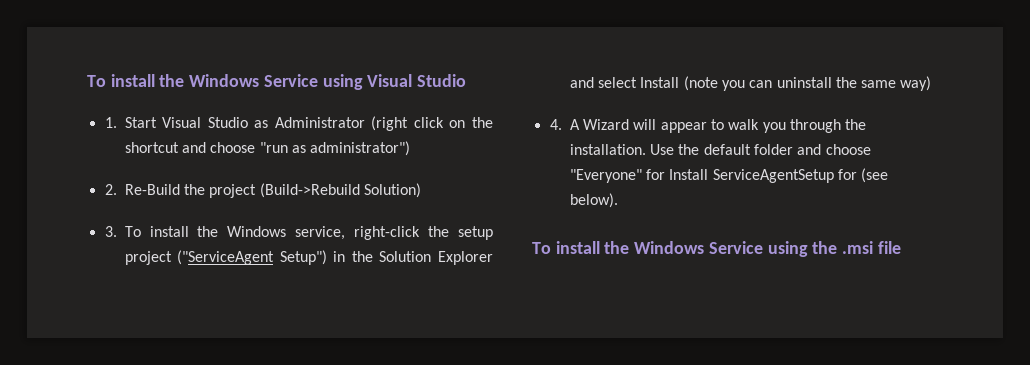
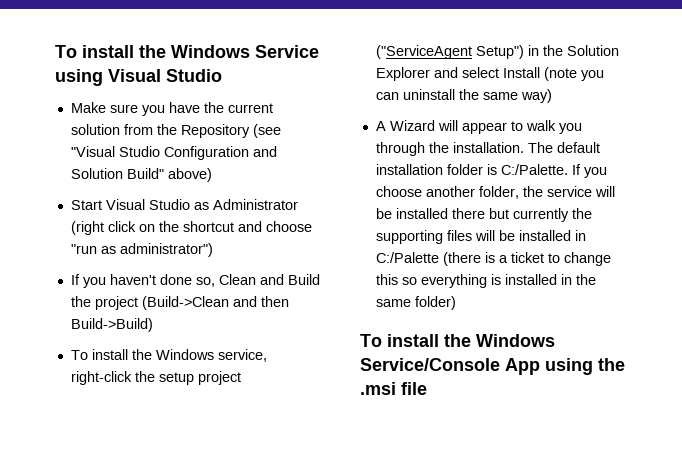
[104,117,117,128] 1. -> [70,102,273,116] [70,124,281,138] [70,146,277,160] [70,168,212,182] Make sure you have the current solution from the Repository (see "Visual Studio Configuration and Solution Build" above) //
[104,183,421,198] [104,226,117,237] 2. Re-Build the project (Build->Rebuild Solution) // 3. -> [70,274,320,288] [70,296,289,310] [70,318,153,332] If you haven't done so, Clean and Build the project (Build->Clean and then Build->Build) //
[549,119,562,130] 4. -> (552, 96) none
[649,144,871,155] [569,168,889,183] [569,193,618,208] [532,241,763,254] Use the default folder and choose "Everyone" for Install ServiceAgentSetup for (see below). // To install the Windows Service -> [527,142,600,153] [375,164,607,178] [375,186,615,199] [375,208,592,222] [375,230,586,244] [375,252,611,266] [375,274,596,288] [375,296,456,310] [360,334,555,347] [360,358,540,375] The default installation folder is C:/Palette. If you choose another folder, the service will be installed there but currently the supporting files will be installed in C:/Palette (there is a ticket to change this so everything is installed in the same folder) // To install the Windows Service/Console App

